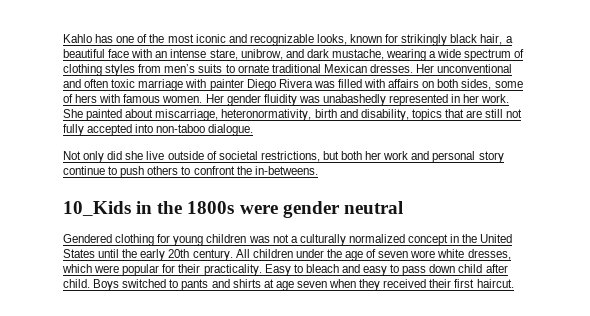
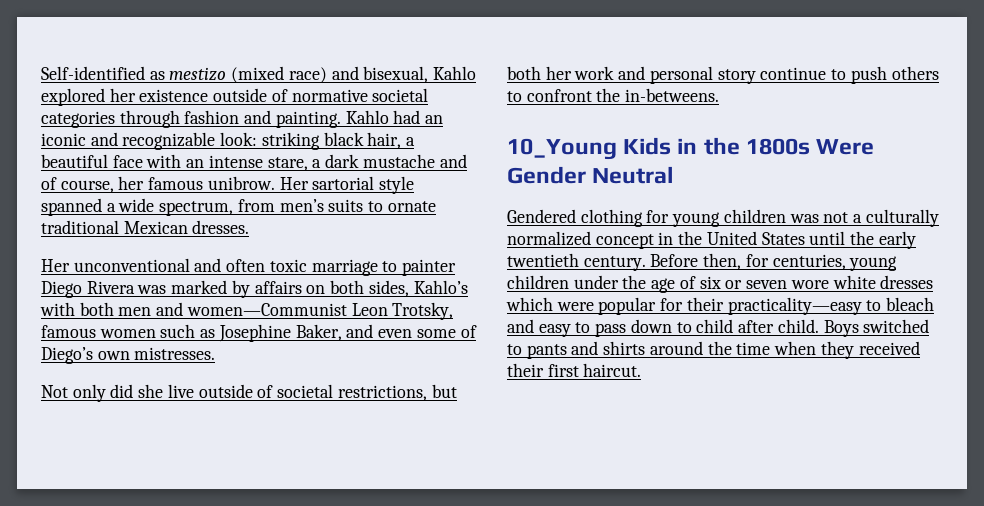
[63,34,448,46] Kahlo has one of the most iconic and recognizable looks, known for strikingly -> [41,66,477,83] [41,88,429,106] [41,110,444,128] [41,132,320,150] Self-identified as mestizo (mixed race) and bisexual, Kahlo explored her existence outside of normative societal categories through fashion and painting. Kahlo had an iconic and recognizable look: striking
[240,49,525,61] [63,64,136,76] unibrow, and dark mustache, wearing a wide spectrum of clothing styles -> [312,154,467,168] [41,176,415,194] [41,198,234,216] a dark mustache and of course, her famous unibrow. Her sartorial style spanned a wide spectrum,
(413, 68) none -> (250, 227) //
[185,79,207,88] with -> [382,261,398,272] to
[337,79,386,88] filled with -> [171,280,250,298] marked by
[494,81,523,88] [63,94,510,106] [63,109,523,121] [63,124,254,136] some of hers with famous women. Her gender fluidity was unabashedly represented in her work. She painted about miscarriage, heteronormativity, birth and disability, topics that are still not fully accepted into non-taboo dialogue. -> [413,280,468,294] [40,302,454,320] [41,324,477,342] [41,347,216,364] Kahlo’s with both men and women—Communist Leon Trotsky, famous women such as Josephine Baker, and even some of Diego’s own mistresses.
[63,201,131,216] 10_Kids -> [507,137,672,160] 10_Young Kids
[239,201,403,218] were gender neutral -> [816,139,875,155] [507,166,674,184] Were Gender Neutral
[168,249,250,261] 20th century. All -> [507,253,898,271] twentieth century. Before then, for centuries, young
(377, 253) none -> [699,276,743,289] six or
[467,249,511,260] dresses, -> [880,275,934,289] dresses
[203,264,291,276] practicality. Easy -> [727,297,862,315] practicality—easy
(456, 268) none -> [676,322,692,333] to
[263,279,327,291] at age seven -> [649,341,771,355] around the time

